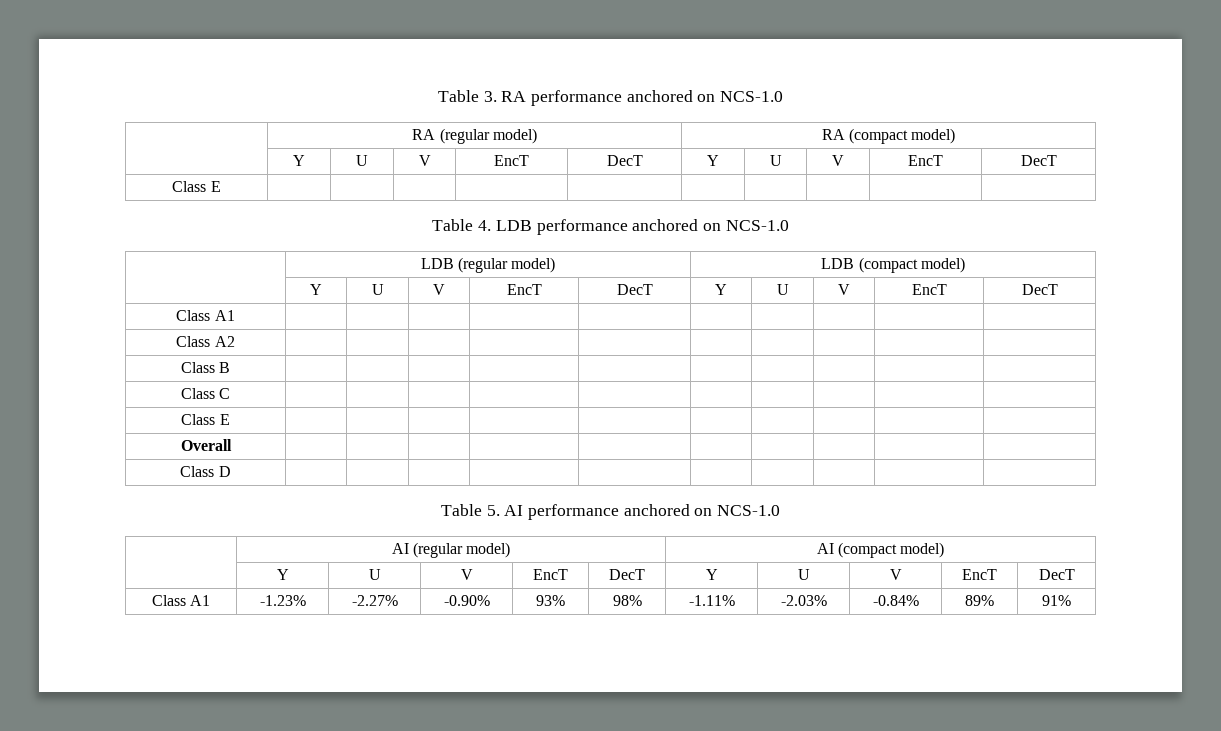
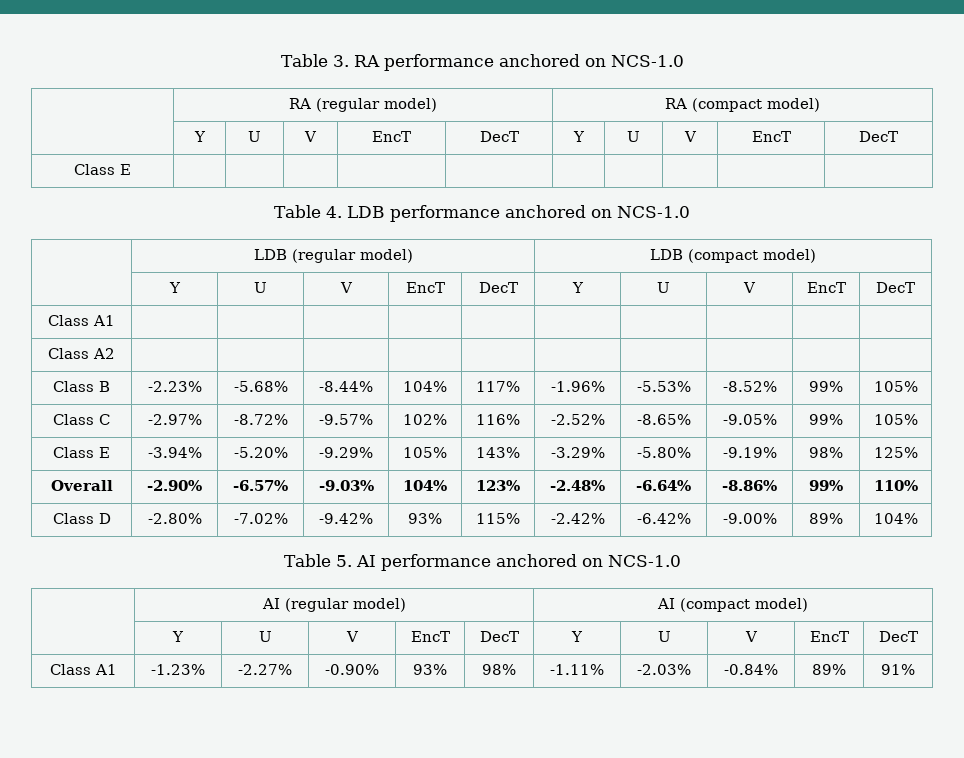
[180,388,231,399] [181,414,230,425] [180,439,232,451] [180,466,231,477] | | | | | | | | | // Class C | | | | | | | | | | // Class E | | | | | | | | | | // Overall | | | | | | | | | | // Class D | | | | | | | | | | -> [147,381,202,392] [233,381,288,392] [319,381,373,392] [403,381,447,392] [476,381,520,392] [550,381,605,392] [636,381,691,392] [722,381,777,392] [809,381,843,392] [873,381,918,392] [53,414,110,425] [147,414,202,425] [233,414,288,425] [319,414,373,425] [403,414,447,425] [476,414,520,425] [550,414,605,425] [636,414,691,425] [722,414,777,425] [809,414,843,425] [873,414,918,425] [53,447,110,458] [147,447,202,458] [233,447,288,458] [319,447,373,458] [403,447,447,458] [476,447,520,458] [550,447,605,458] [636,447,691,458] [722,447,777,458] [809,447,843,458] [873,447,918,458] [50,480,113,491] [147,480,202,491] [232,480,288,491] [318,480,374,491] [403,480,447,491] [476,480,520,491] [550,480,605,491] [636,480,691,491] [722,480,777,491] [809,480,843,491] [873,480,918,491] [52,513,111,524] [147,513,202,524] [233,513,288,524] [319,513,373,524] [408,513,442,524] [476,513,520,524] [550,513,605,524] [636,513,691,524] [722,513,777,524] [809,513,843,524] [873,513,918,524] -2.23% | -5.68% | -8.44% | 104% | 117% | -1.96% | -5.53% | -8.52% | 99% | 105% // Class C | -2.97% | -8.72% | -9.57% | 102% | 116% | -2.52% | -8.65% | -9.05% | 99% | 105% // Class E | -3.94% | -5.20% | -9.29% | 105% | 143% | -3.29% | -5.80% | -9.19% | 98% | 125% // Overall | -2.90% | -6.57% | -9.03% | 104% | 123% | -2.48% | -6.64% | -8.86% | 99% | 110% // Class D | -2.80% | -7.02% | -9.42% | 93% | 115% | -2.42% | -6.42% | -9.00% | 89% | 104%

